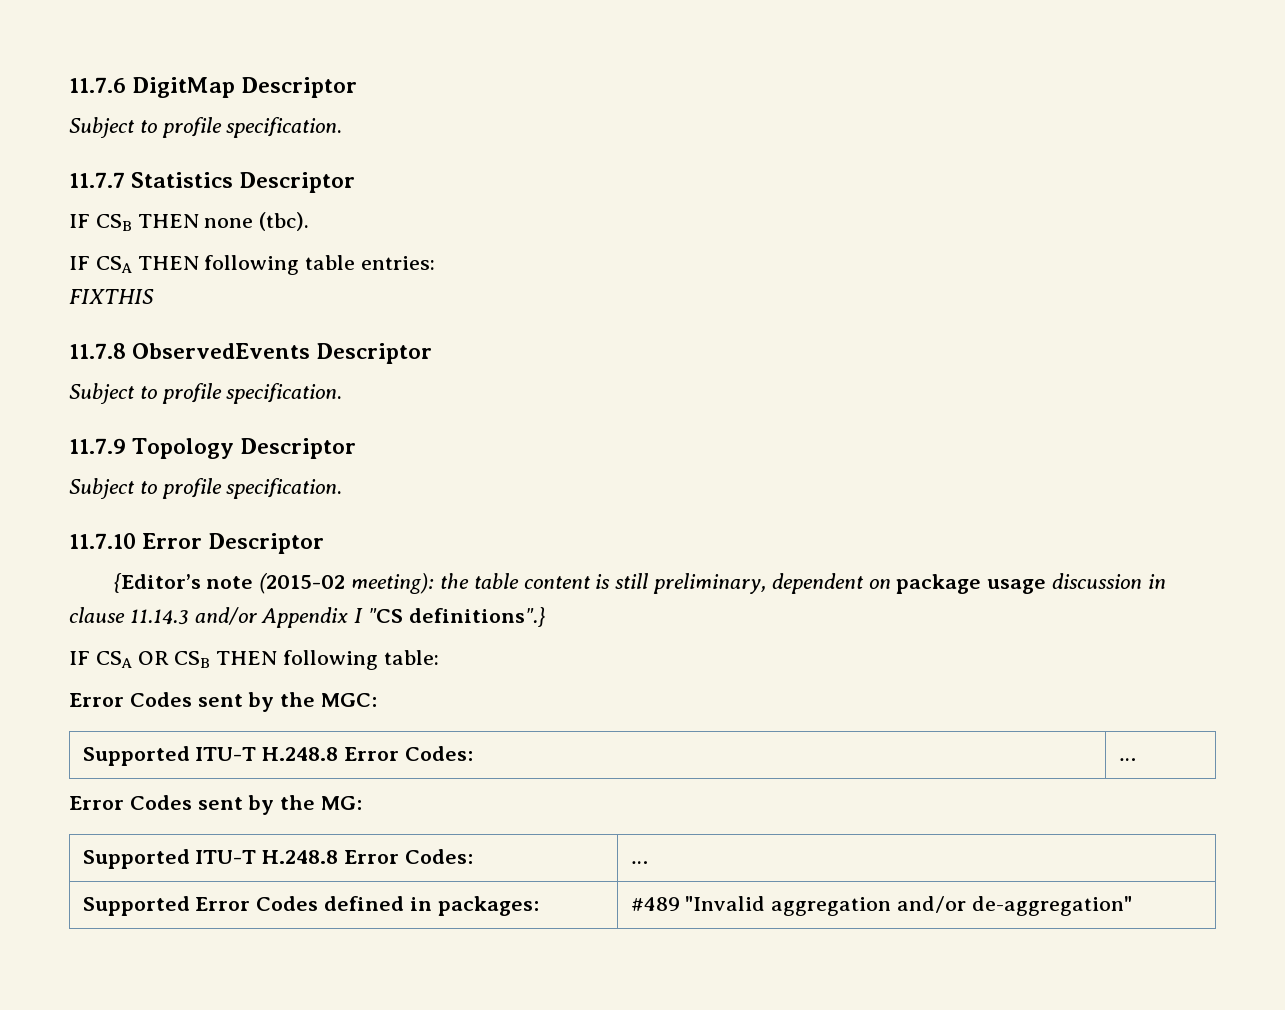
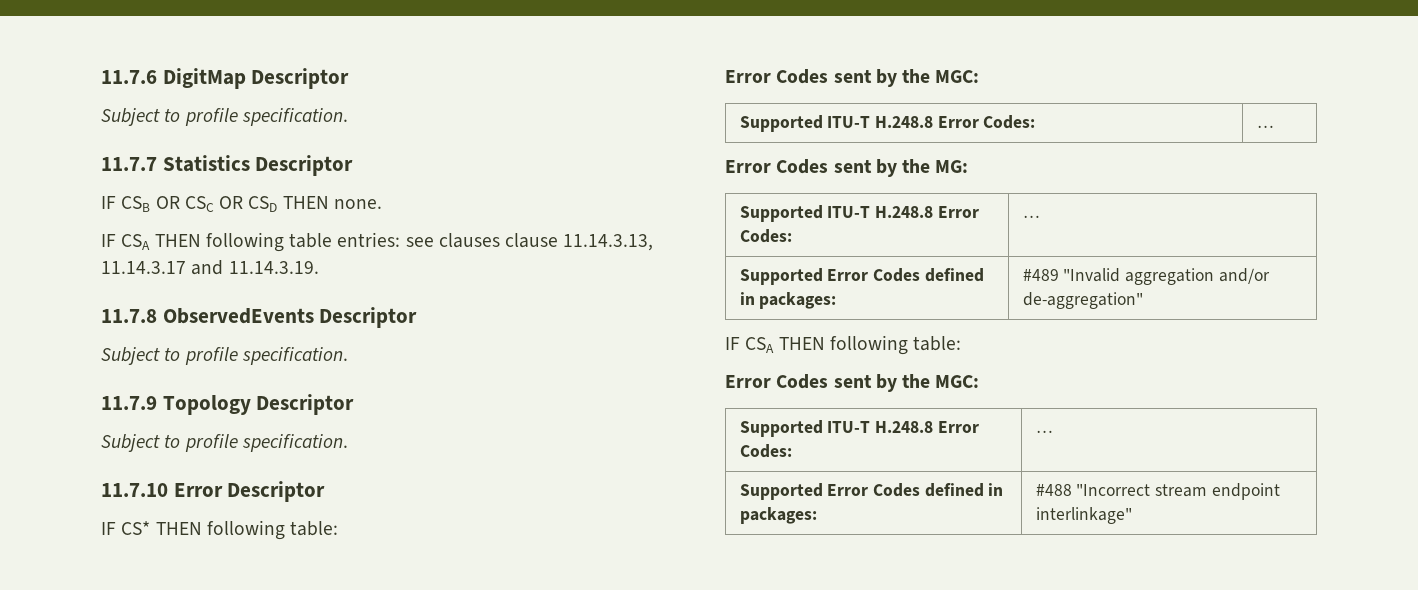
[137,212,310,231] THEN none (tbc). -> [155,196,382,212] OR CSC OR CSD THEN none.
[69,289,154,304] // FIXTHIS -> [405,233,654,251] [101,260,319,275] see clauses clause 11.14.3.13, 11.14.3.17 and 11.14.3.19.
[112,573,1166,594] [69,607,546,628] [69,651,211,668] {Editor’s note (2015-02 meeting): the table content is still preliminary, dependent on package usage discussion in clause 11.14.3 and/or Appendix I "CS definitions".} // IF CSA OR CSB -> [101,521,151,535] IF CS*
(1132, 906) none -> [725,335,962,355] [725,374,980,392] [739,420,979,437] [739,444,792,458] [1035,430,1053,433] [739,483,1004,500] [739,507,817,524] [1035,483,1280,500] [1035,507,1132,524] // IF CSA THEN following table: // Error Codes sent by the MGC: // Supported ITU-T H.248.8 Error Codes: | … // Supported Error Codes defined in packages: | #488 "Incorrect stream endpoint interlinkage"

